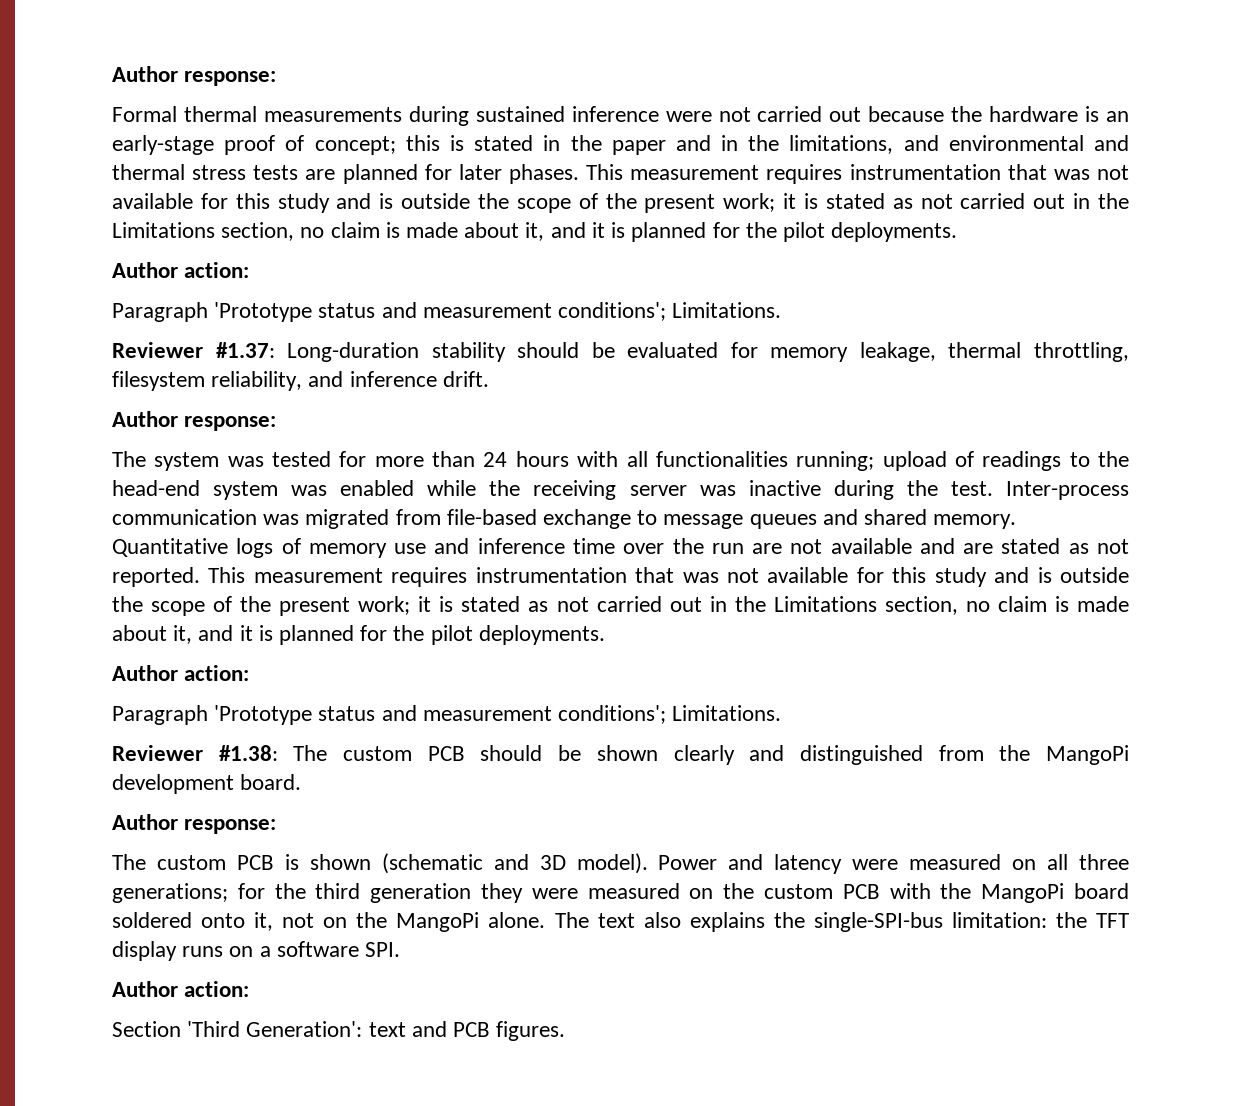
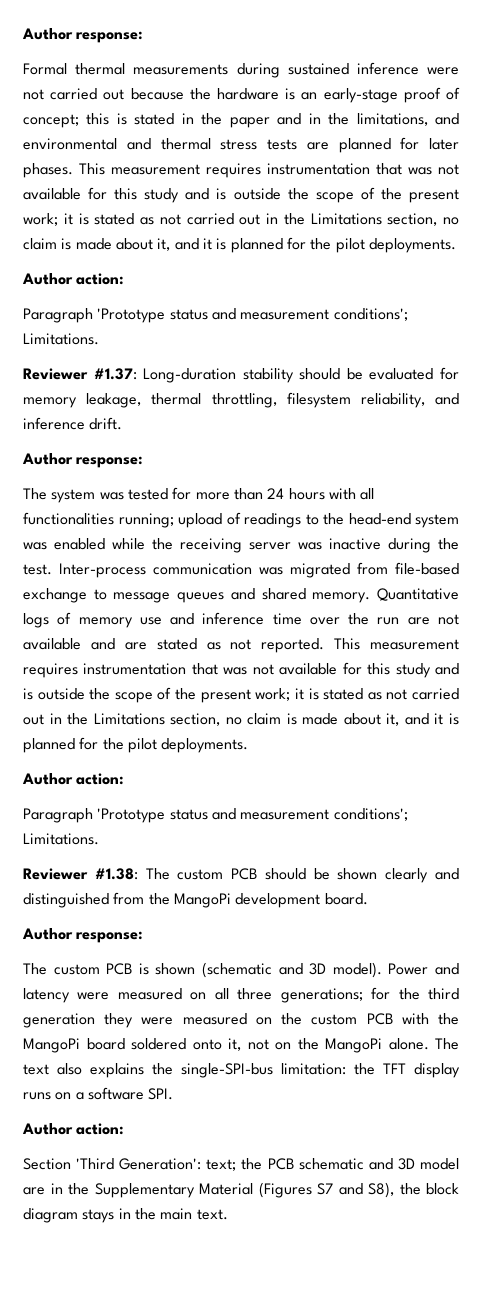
[368,1021,566,1041] text and PCB figures. -> [206,1158,459,1171] [23,1182,459,1198] [23,1208,228,1223] text; the PCB schematic and 3D model are in the Supplementary Material (Figures S7 and S8), the block diagram stays in the main text.

